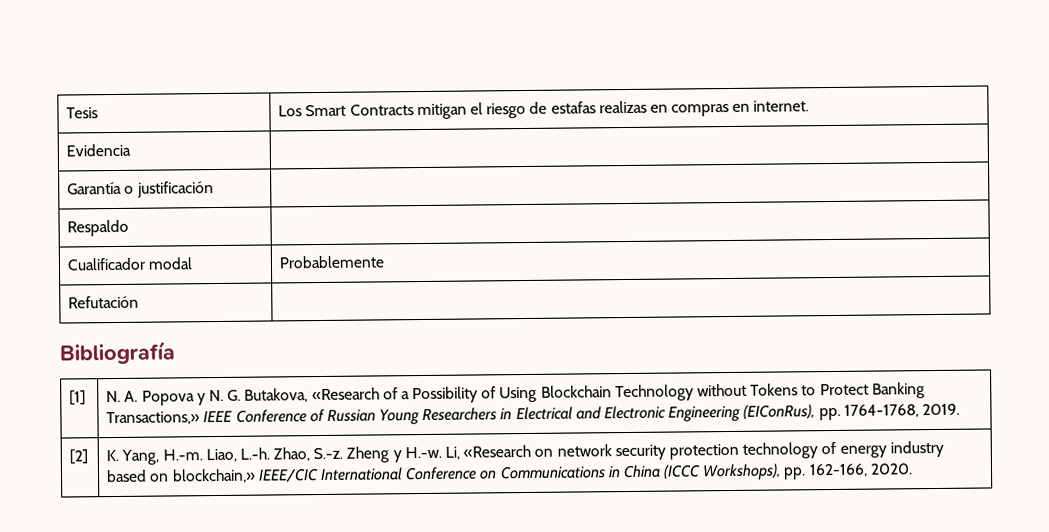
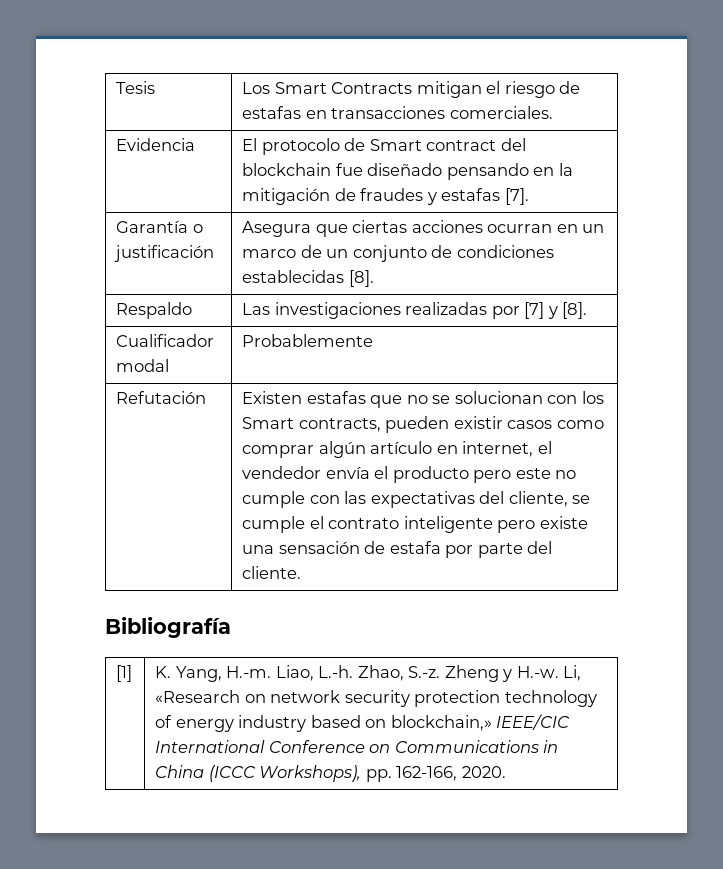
[598,100,810,117] [66,143,132,157] [67,181,214,198] [67,219,130,237] [67,257,194,271] [279,255,386,269] [68,295,140,309] [59,341,175,365] [69,390,87,406] [106,382,925,406] [106,403,960,426] [69,449,89,465] realizas en compras en internet. // Evidencia | // Garantía o justificación | // Respaldo | // Cualificador modal | Probablemente // Refutación | // Bibliografía // [1] | N. A. Popova y N. G. Butakova, «Research of a Possibility of Using Blockchain Technology without Tokens to Protect Banking Transactions,» IEEE Conference of Russian Young Researchers in Electrical and Electronic Engineering (EIConRus), pp. 1764-1768, 2019. // [2] -> [305,106,553,119] [116,138,196,151] [242,138,526,155] [242,163,573,180] [242,188,529,205] [116,220,203,233] [114,245,215,262] [242,220,605,237] [242,245,554,262] [242,270,374,287] [116,302,193,319] [242,302,588,319] [116,334,215,347] [116,359,170,372] [242,334,374,347] [116,391,207,404] [242,391,604,408] [242,416,604,433] [242,441,552,458] [242,466,577,483] [242,491,591,508] [242,516,588,533] [242,541,553,558] [242,566,302,579] [105,617,231,638] [116,665,133,682] en transacciones comerciales. // Evidencia | El protocolo de Smart contract del blockchain fue diseñado pensando en la mitigación de fraudes y estafas [7]. // Garantía o justificación | Asegura que ciertas acciones ocurran en un marco de un conjunto de condiciones establecidas [8]. // Respaldo | Las investigaciones realizadas por [7] y [8]. // Cualificador modal | Probablemente // Refutación | Existen estafas que no se solucionan con los Smart contracts, pueden existir casos como comprar algún artículo en internet, el vendedor envía el producto pero este no cumple con las expectativas del cliente, se cumple el contrato inteligente pero existe una sensación de estafa por parte del cliente. // Bibliografía // [1]

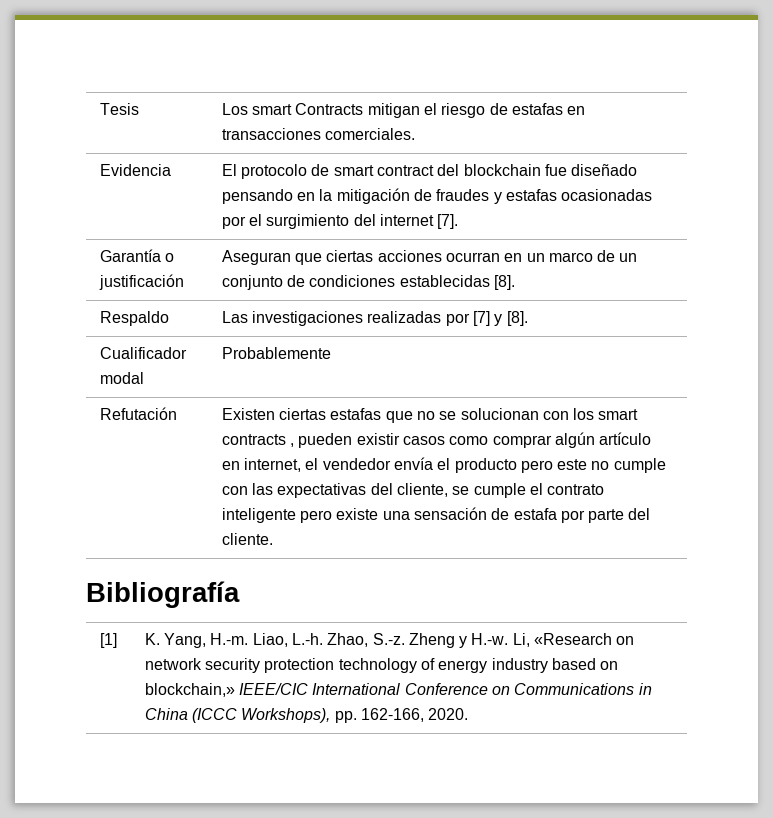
[274,82,327,94] Smart -> [251,104,292,115] smart
[369,139,422,151] Smart -> [333,165,374,176] smart
(501, 194) none -> [561,189,653,201] [221,214,434,229] ocasionadas por el surgimiento del internet
[242,221,312,237] Asegura -> [221,250,291,265] Aseguran
(303, 397) none -> [278,408,326,420] ciertas
[242,417,381,432] Smart contracts, -> [598,409,639,420] [221,434,294,447] smart contracts ,

